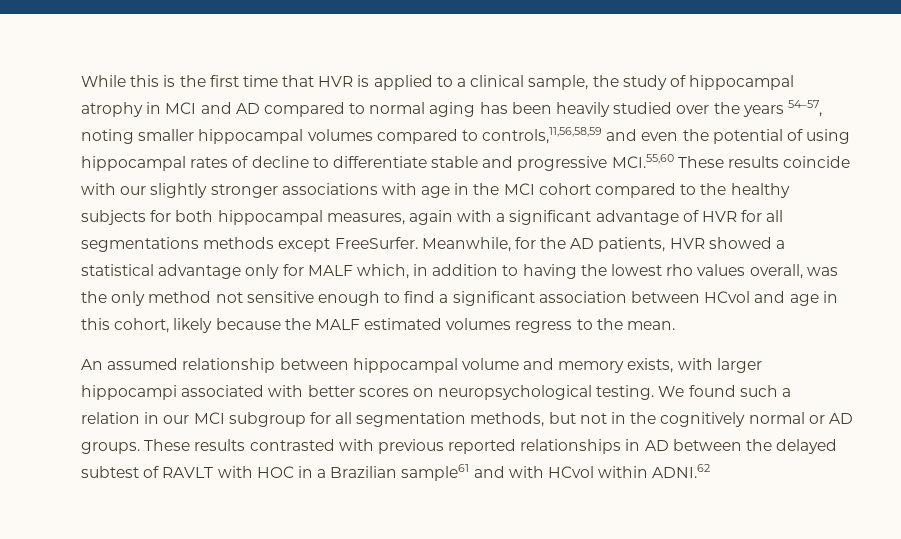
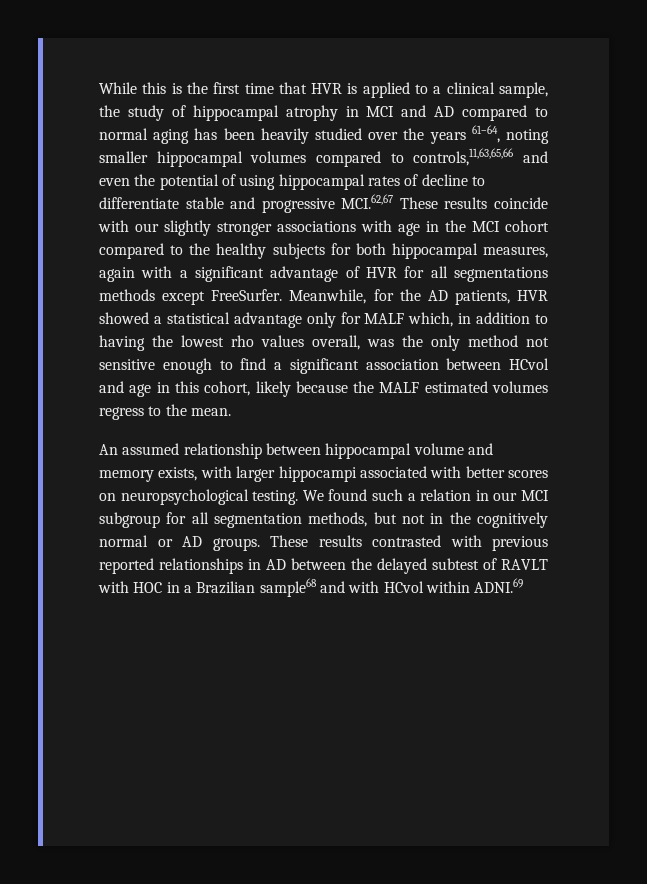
[787,100,822,117] 54–57, -> [471,125,500,143] 61–64,
[482,127,603,144] controls,11,56,58,59 -> [413,148,514,166] controls,11,63,65,66
[611,154,674,168] MCI.55,60 -> [341,194,394,209] MCI.62,67
[401,464,470,481] sample61 -> [259,578,317,597] sample68
[652,464,711,478] ADNI.62 -> [474,578,524,593] ADNI.69

